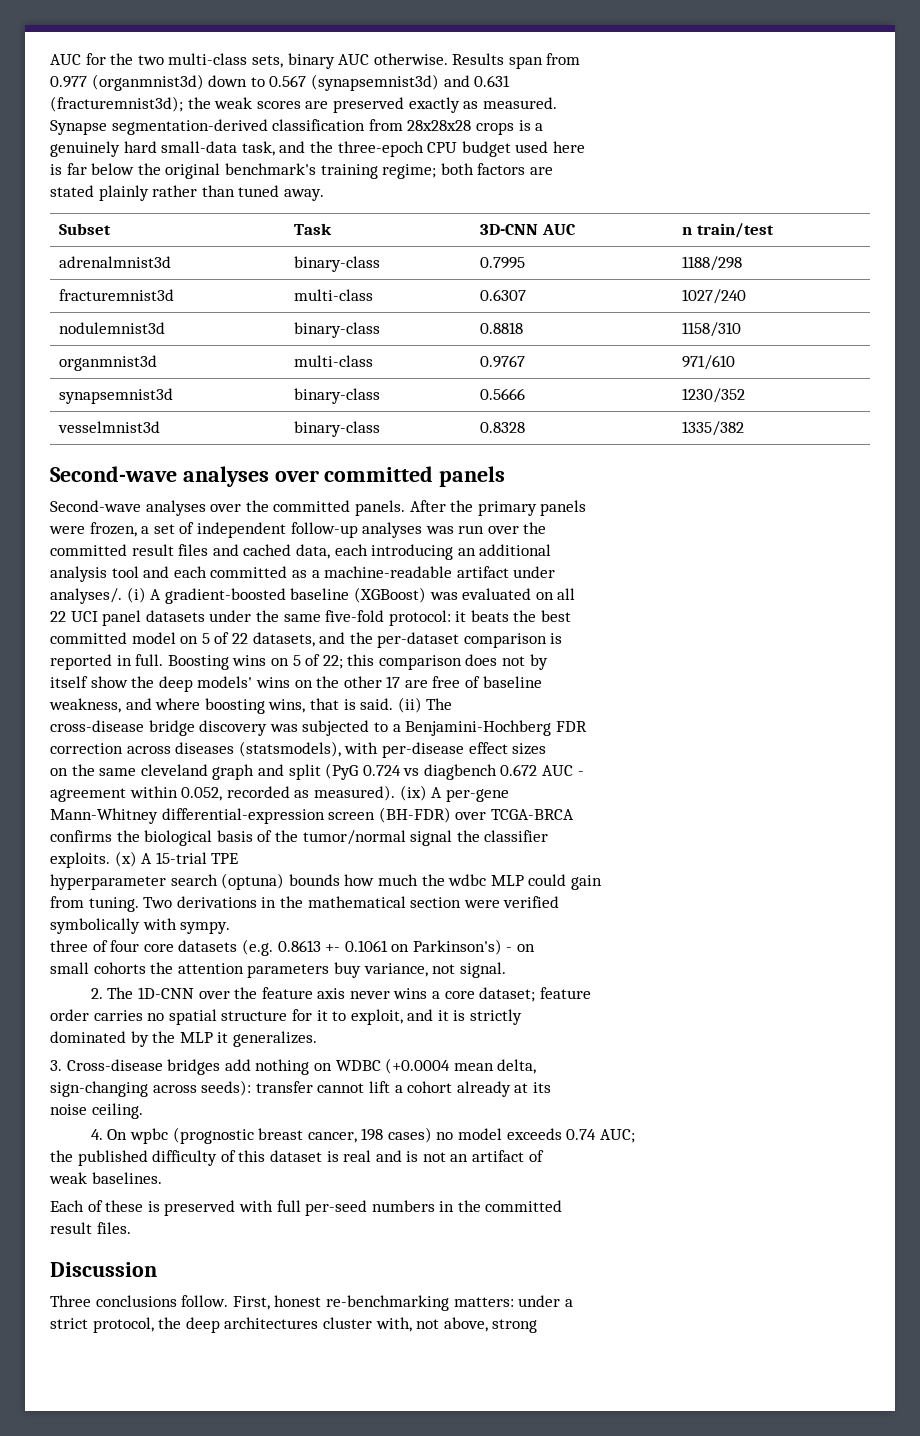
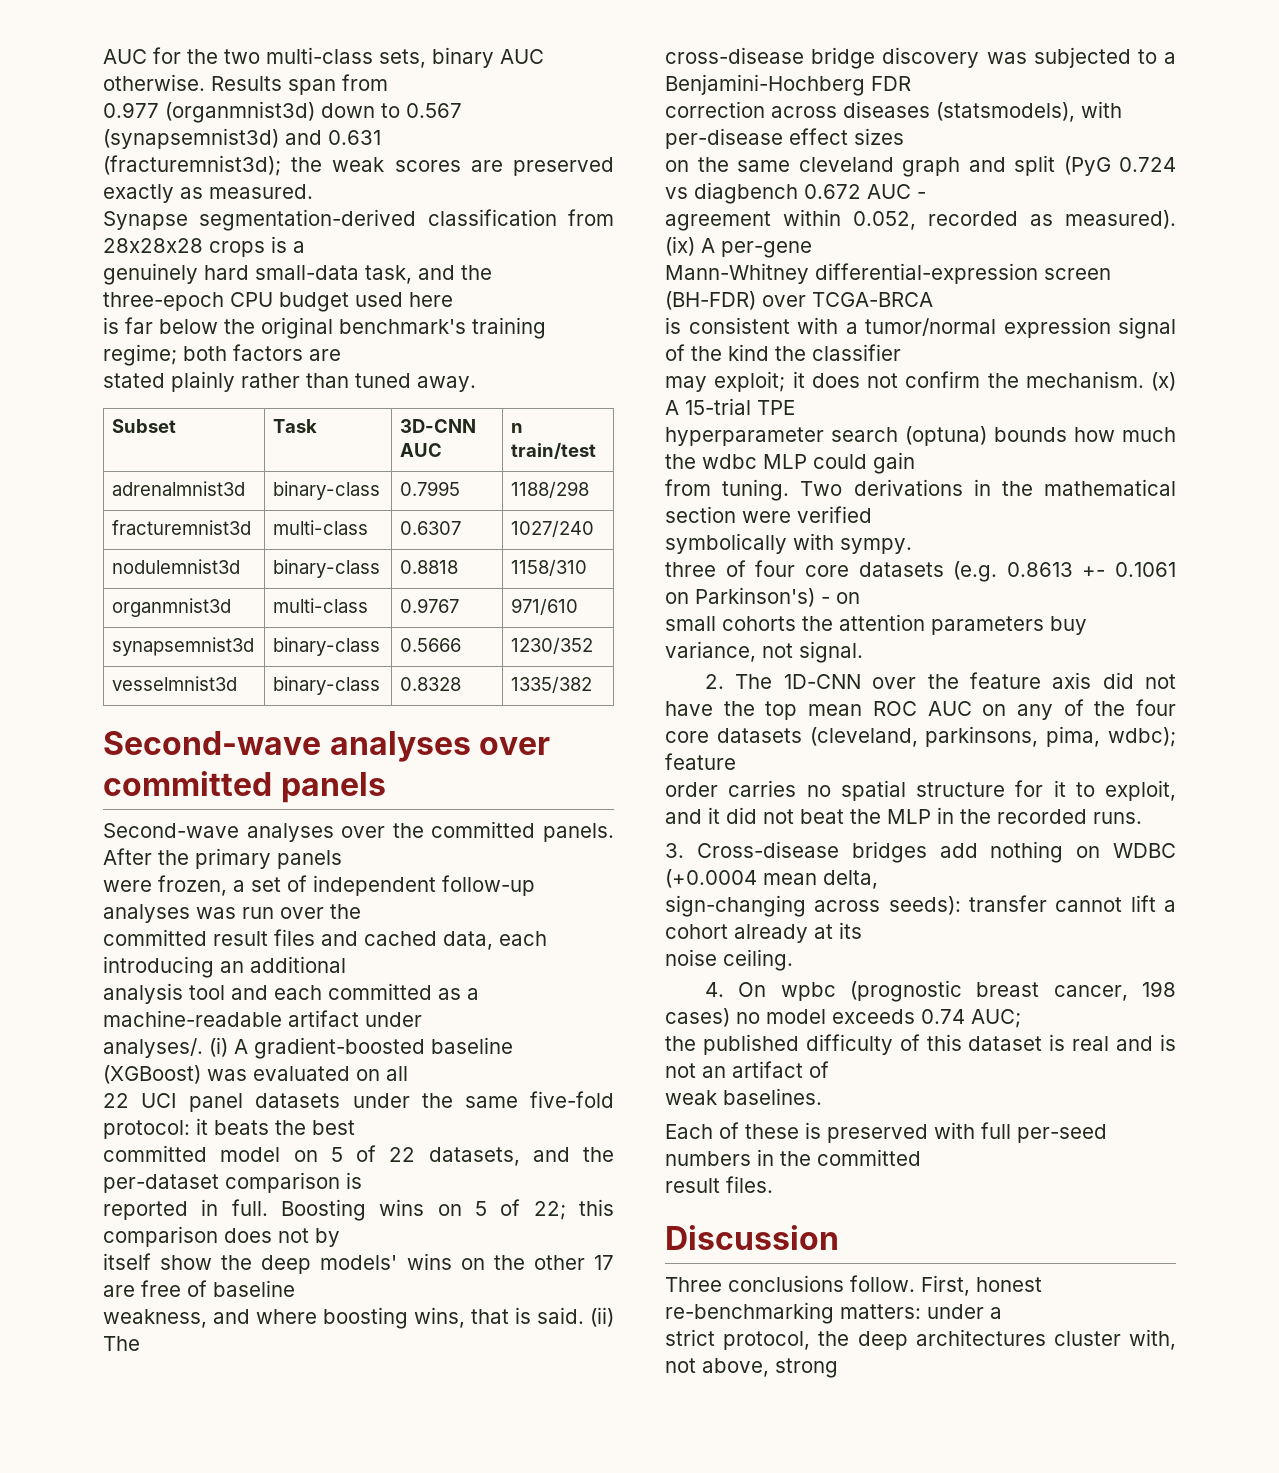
[50,830,549,846] [50,852,110,868] confirms the biological basis of the tumor/normal signal the classifier // exploits. -> [665,317,1176,339] [665,344,901,361] [665,371,1144,392] is consistent with a tumor/normal expression signal of the kind the classifier // may exploit; it does not confirm the mechanism.
[349,987,536,1002] never wins a core dataset; -> [1102,672,1176,689] [665,699,1176,720] [665,726,1176,747] did not have the top mean ROC AUC on any of the four core datasets (cleveland, parkinsons, pima, wdbc);
[453,1009,523,1025] [50,1031,317,1047] is strictly // dominated by the MLP it generalizes. -> [726,807,1142,824] did not beat the MLP in the recorded runs.

